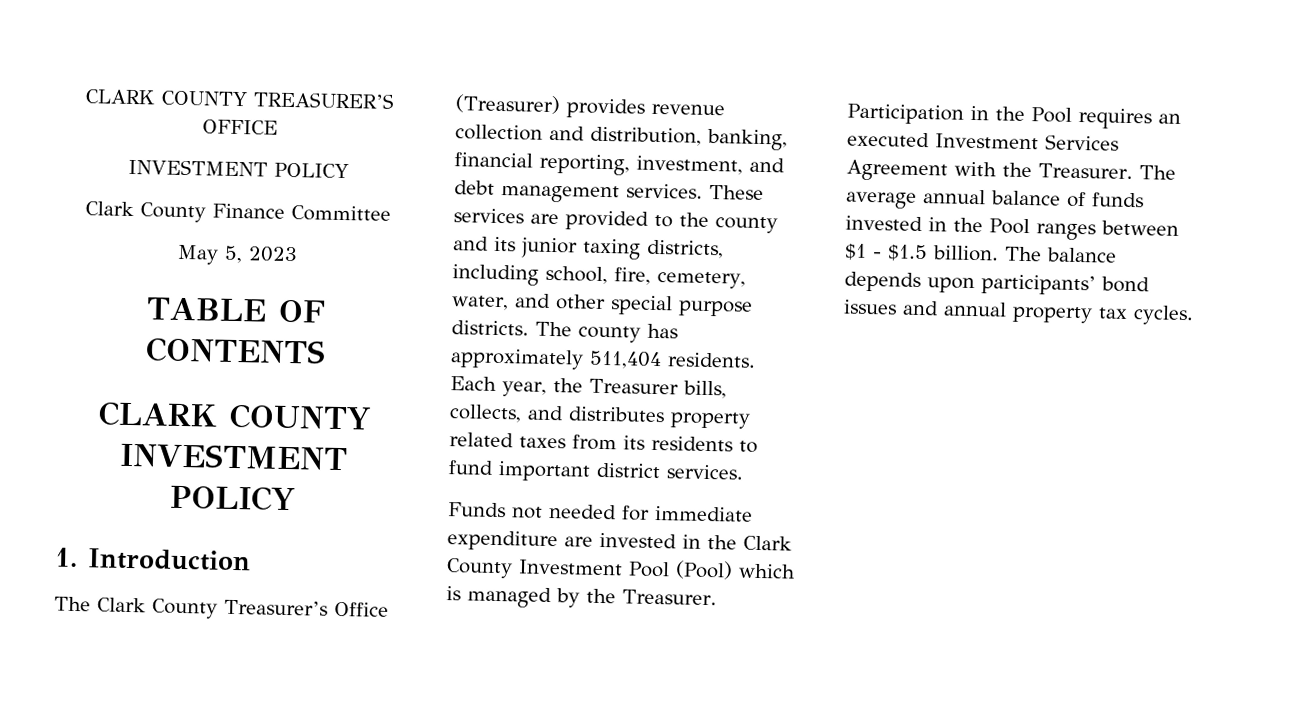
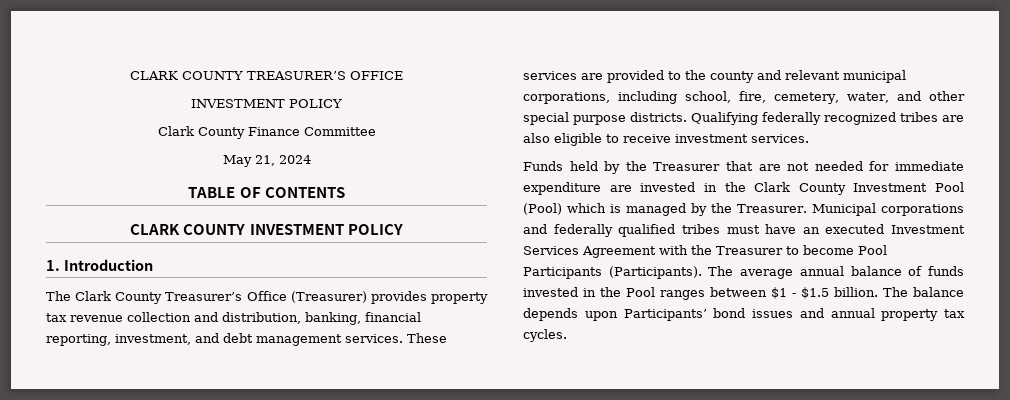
[223,245,298,264] 5, 2023 -> [254,155,311,166] 21, 2024
(645, 108) none -> [431,292,488,304] [46,313,67,322] property tax
[494,236,724,260] its junior taxing districts, -> [785,70,906,83] [523,92,610,104] relevant municipal corporations,
[535,321,678,343] [450,348,756,370] [450,376,727,399] [449,404,751,429] [449,432,758,453] [448,460,744,482] [448,502,506,518] The county has approximately 511,404 residents. Each year, the Treasurer bills, collects, and distributes property related taxes from its residents to fund important district services. // Funds -> [691,112,964,125] [523,133,809,146] [523,161,781,174] Qualifying federally recognized tribes are also eligible to receive investment services. // Funds held by the Treasurer that are
[847,103,1152,130] Participation in the Pool requires -> [811,203,964,216] [523,224,797,237] Municipal corporations and federally qualified tribes must have
[1038,163,1133,180] Treasurer. -> [716,245,887,255] [523,266,702,279] Treasurer to become Pool Participants (Participants).
[981,274,1096,296] participants’ -> [623,309,707,321] Participants’

